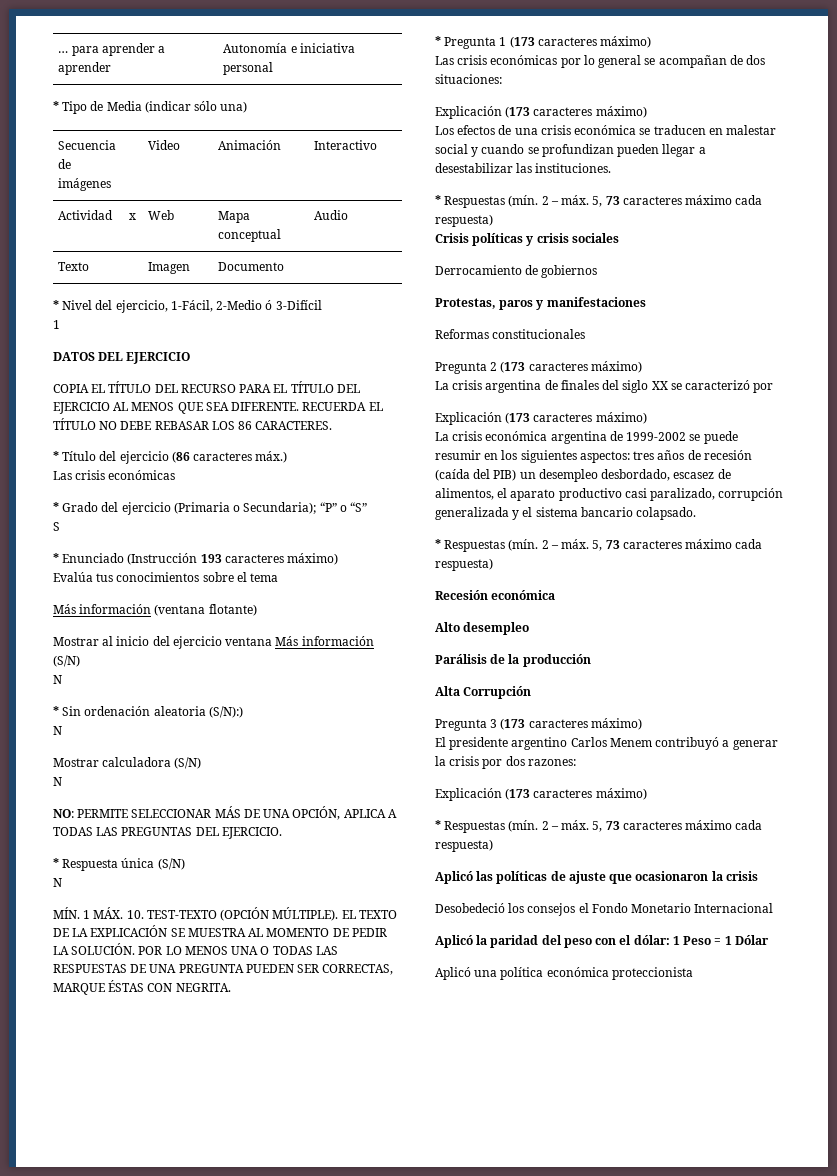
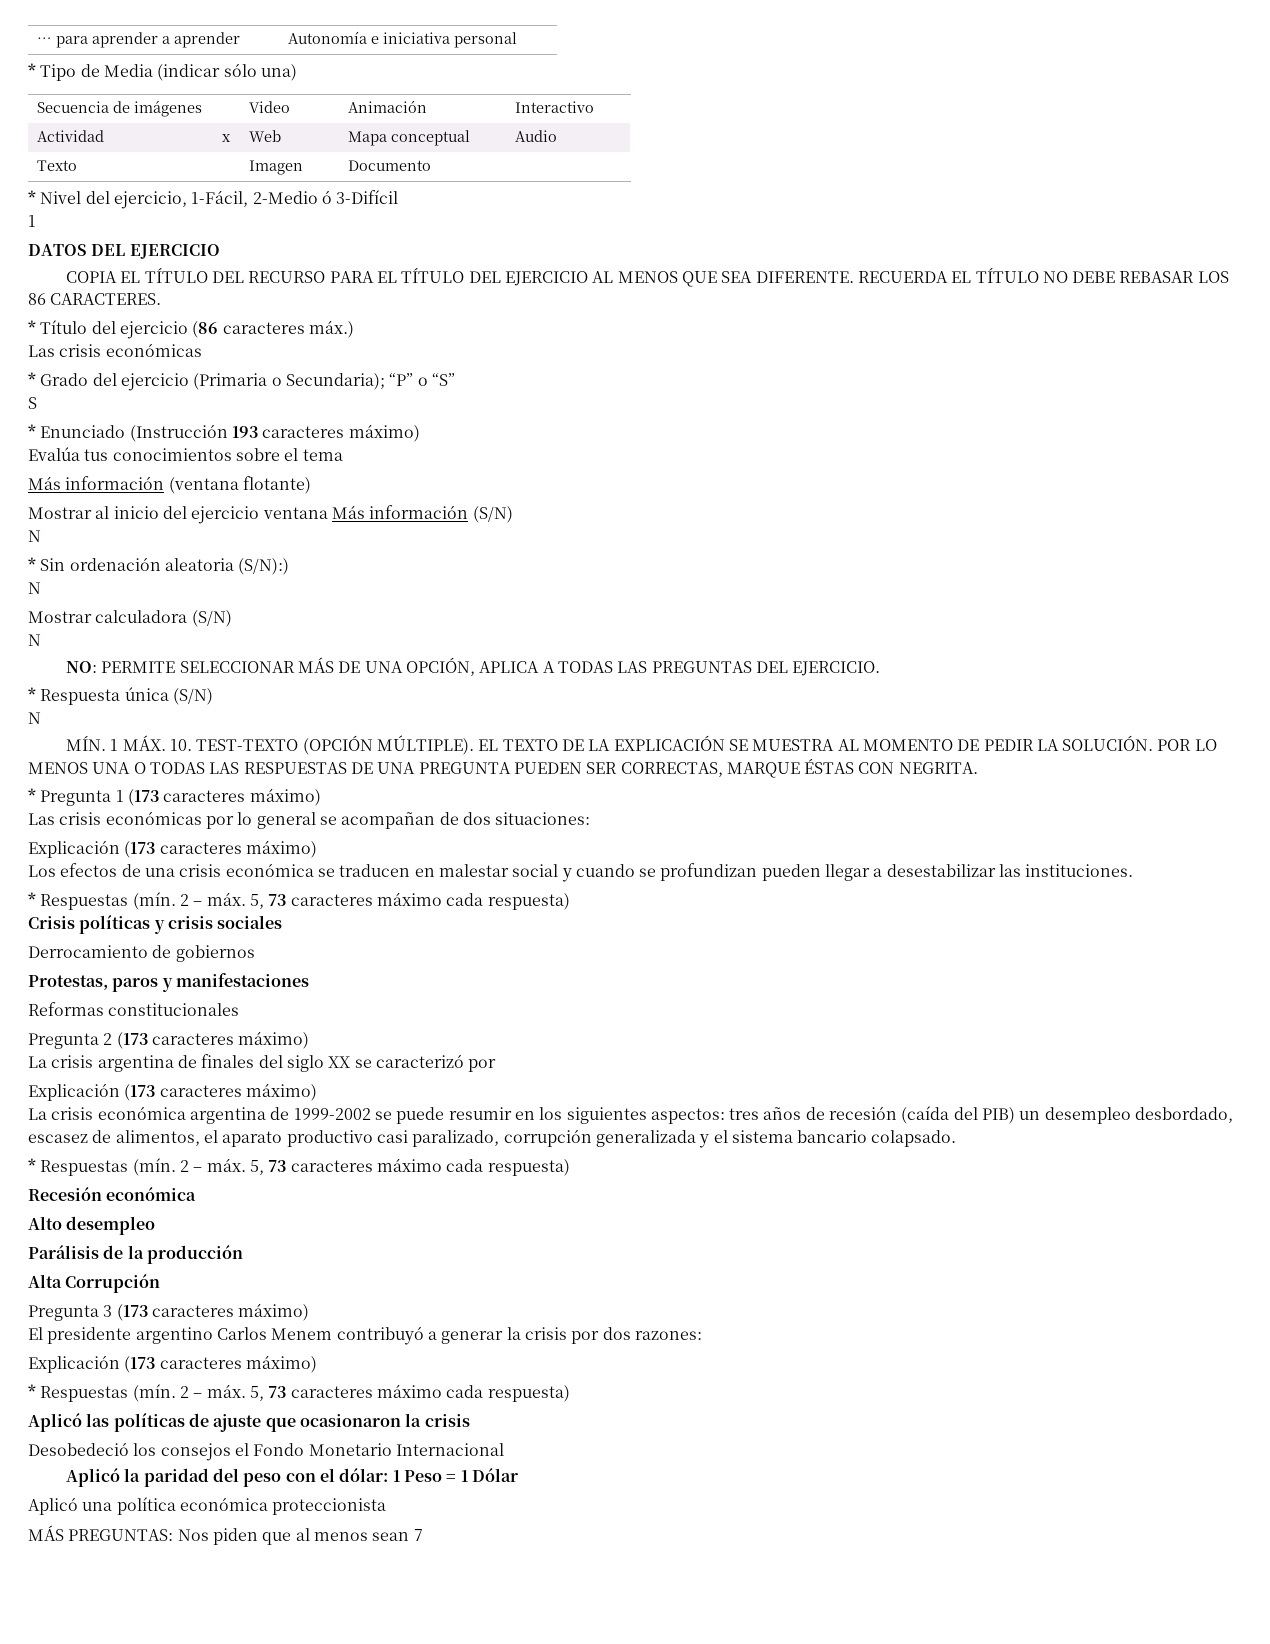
(693, 973) none -> [28,1525,423,1545] // MÁS PREGUNTAS: Nos piden que al menos sean 7

